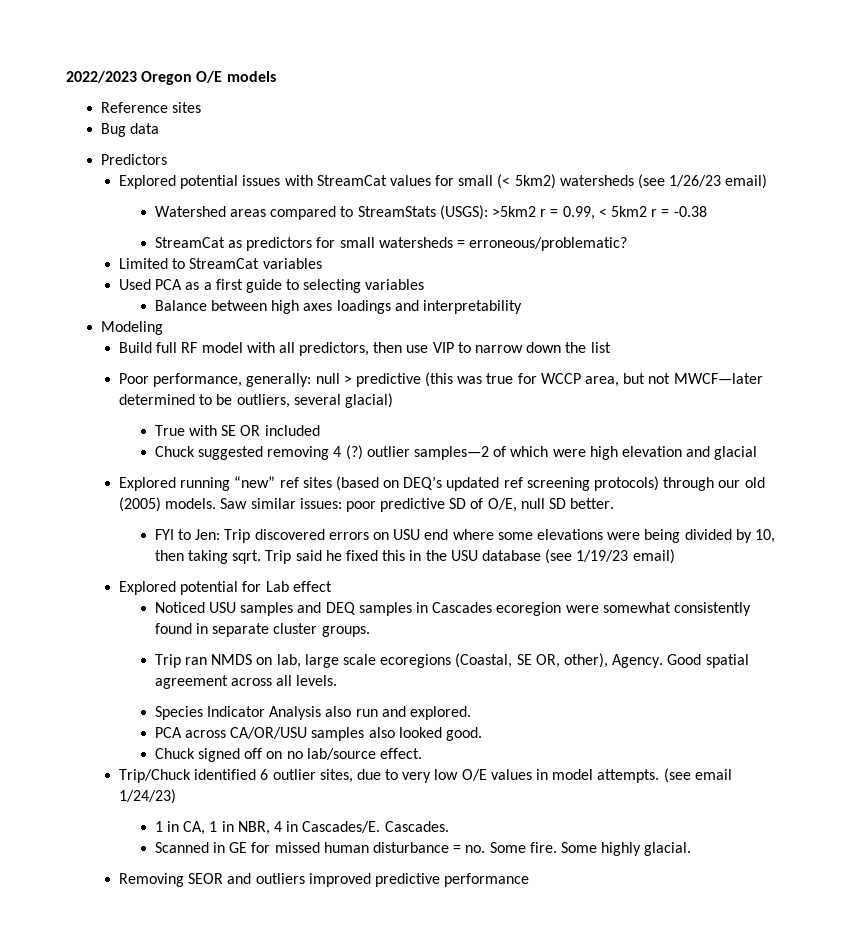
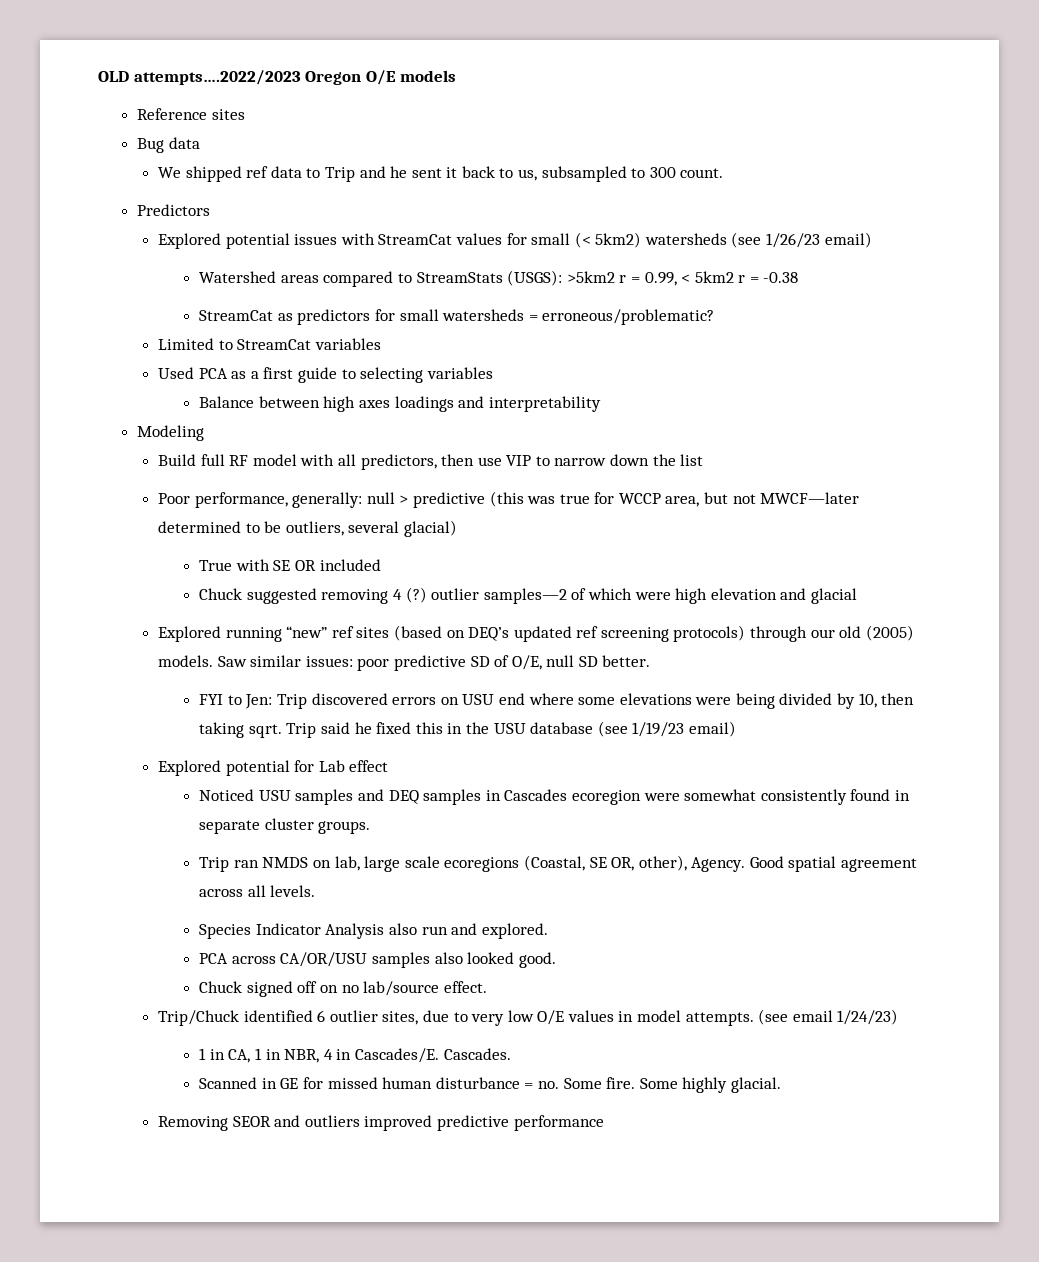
[66,71,137,83] 2022/2023 -> [98,70,301,85] OLD attempts….2022/2023
(160, 128) none -> [157,166,724,182] // We shipped ref data to Trip and he sent it back to us, subsampled to 300 count.

